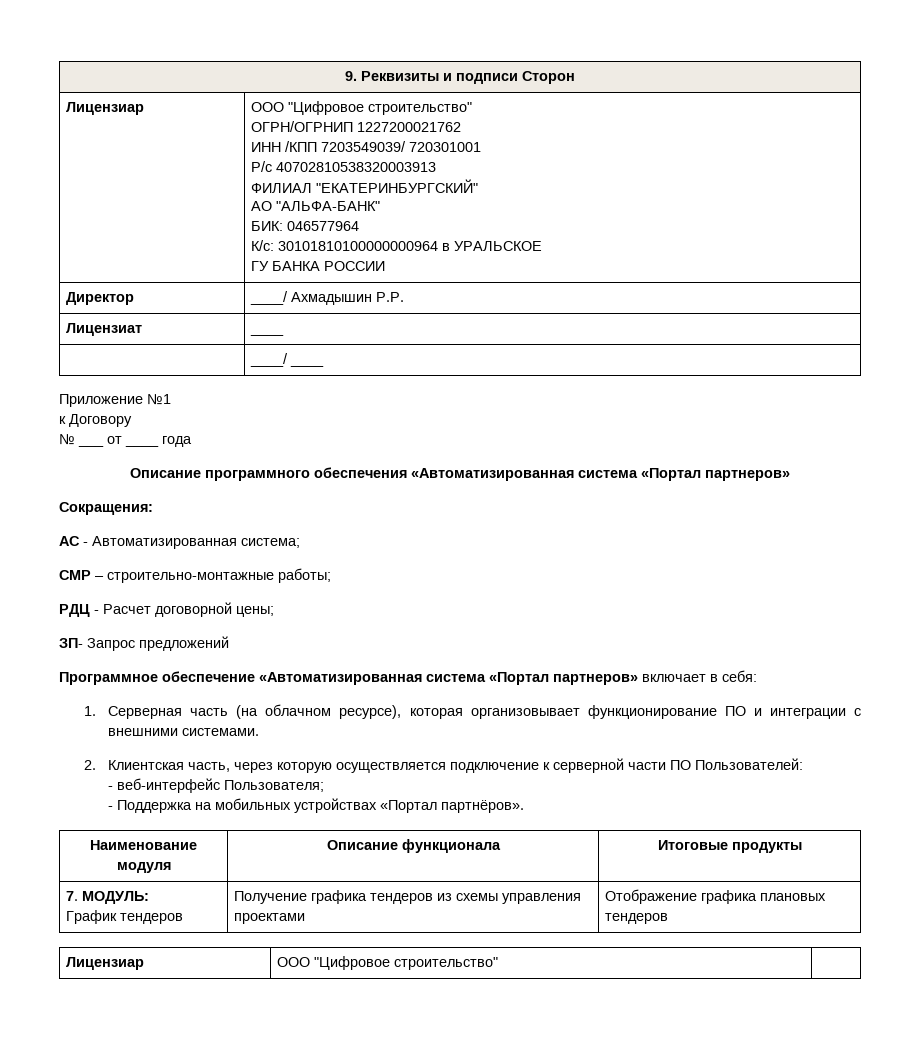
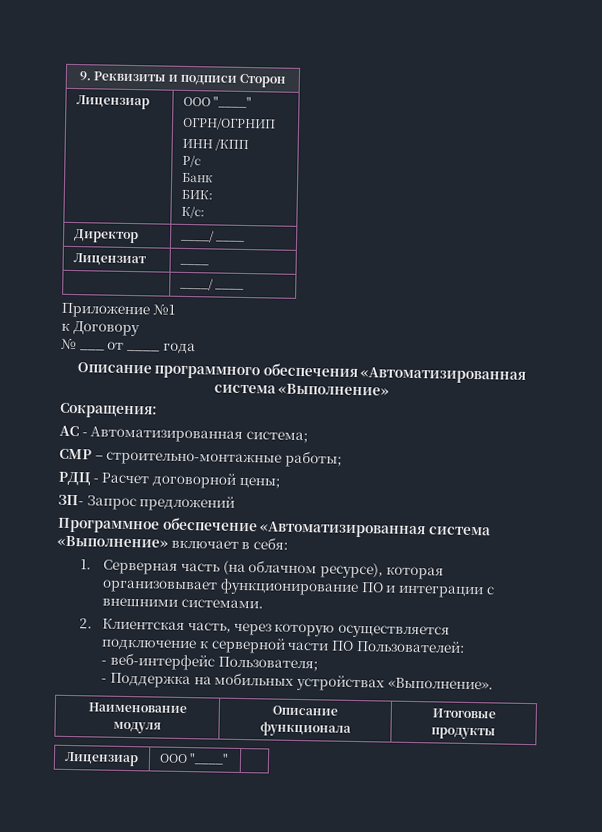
[288,101,473,115] "Цифровое строительство" -> [212,96,252,109] "____"
[357,122,462,132] 1227200021762 -> (276, 123) none
[321,141,482,152] 7203549039/ 720301001 -> (249, 145) none
[276,162,437,172] [251,179,479,193] [251,201,381,211] 40702810538320003913 // ФИЛИАЛ "ЕКАТЕРИНБУРГСКИЙ" // АО "АЛЬФА-БАНК" -> [181,172,213,183] // Банк
[287,221,360,231] 046577964 -> (213, 194) none
[278,241,543,251] [251,261,386,271] 30101810100000000964 в УРАЛЬСКОЕ // ГУ БАНКА РОССИИ -> (205, 212) none
[291,292,405,305] Ахмадышин Р.Р. -> [214,240,245,242] ____
[641,468,790,481] «Портал партнеров» -> [278,383,390,396] «Выполнение»
[489,672,638,685] «Портал партнеров» -> [57,535,168,548] «Выполнение»
[380,800,525,813] «Портал партнёров». -> [387,677,493,690] «Выполнение».
[66,891,150,904] [66,910,184,924] [234,890,582,904] [234,913,306,924] [605,889,827,904] [605,913,669,924] [66,957,145,970] [277,956,499,970] // 7. МОДУЛЬ: // График тендеров | Получение графика тендеров из схемы управления проектами | Отображение графика плановых тендеров // Лицензиар | ООО "Цифровое строительство" -> [63,751,139,767] [158,753,229,765] // Лицензиар | ООО "____"

